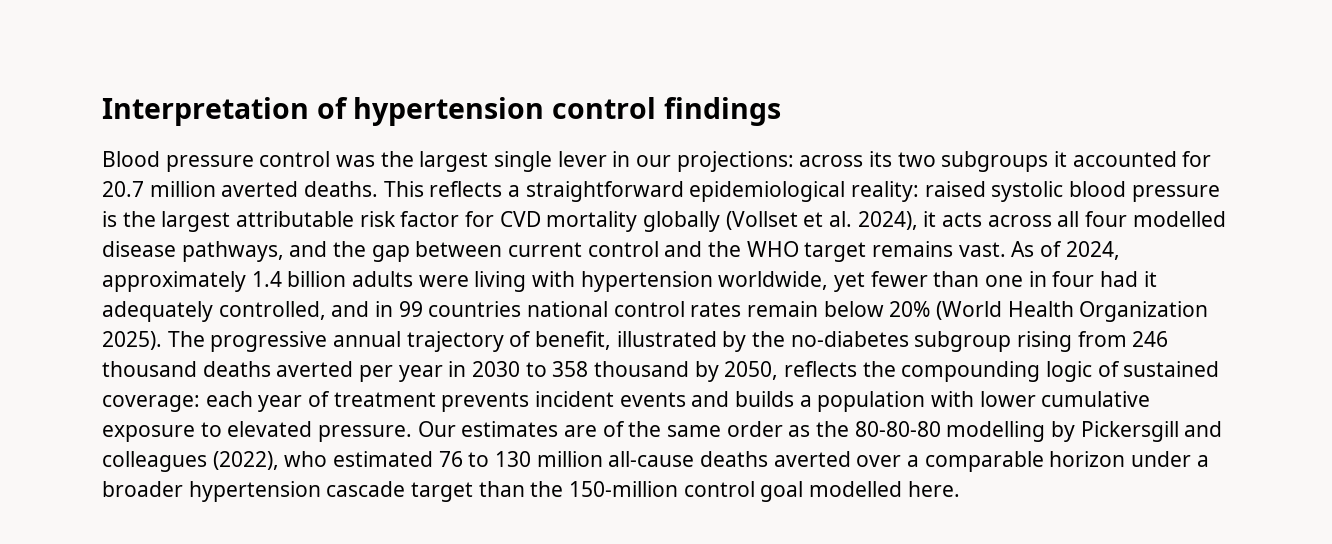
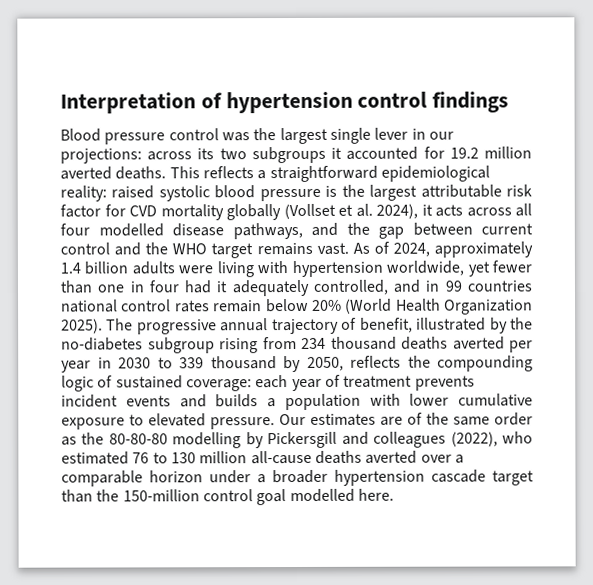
[102,181,144,197] 20.7 -> [449,147,479,159] 19.2
[1132,331,1169,347] 246 -> [301,337,326,349] 234
[552,361,589,377] 358 -> [179,357,204,369] 339

